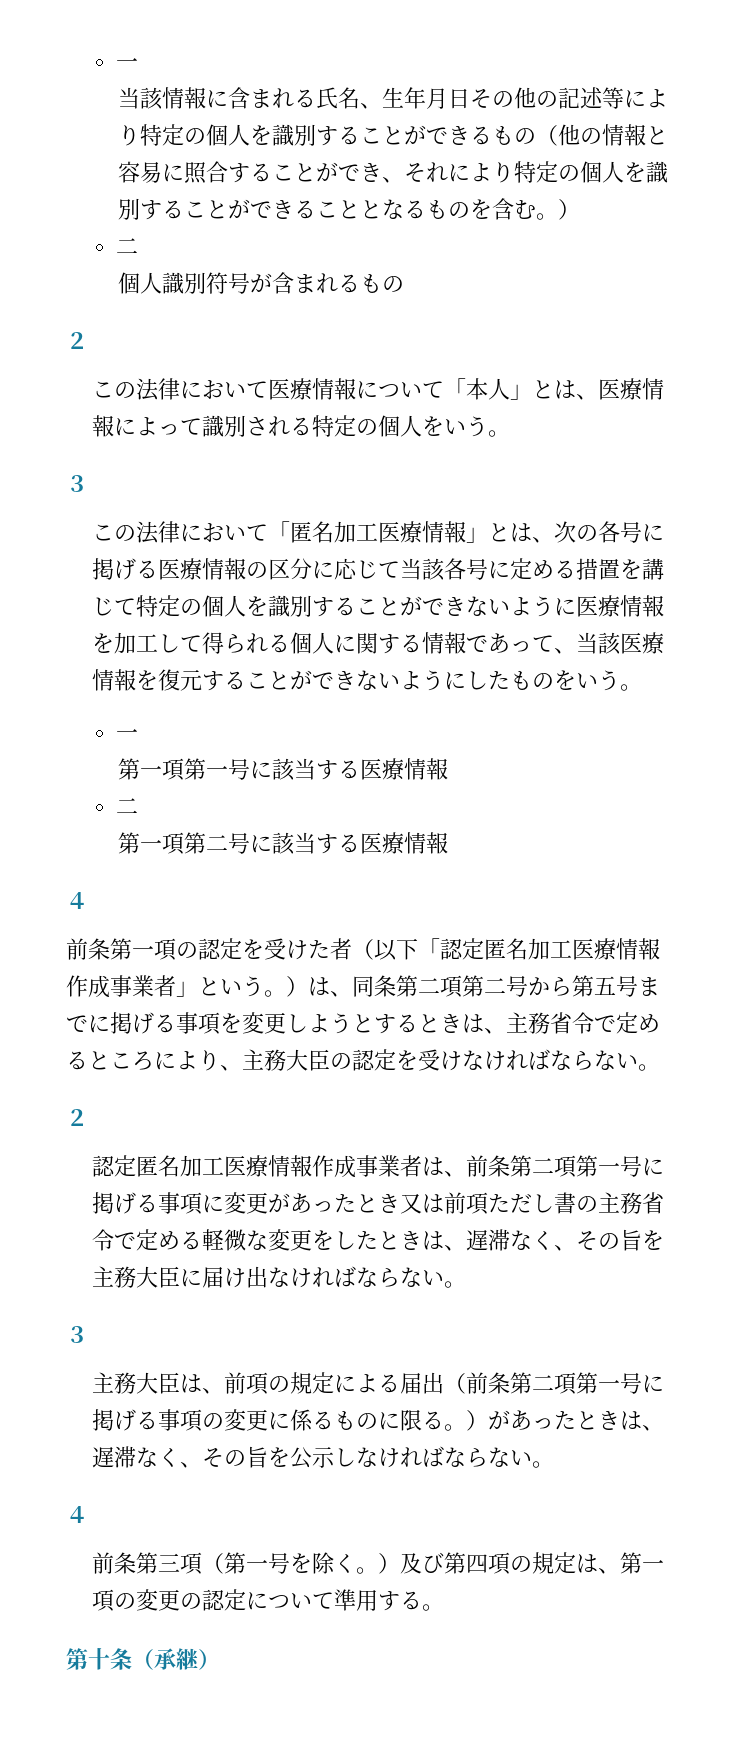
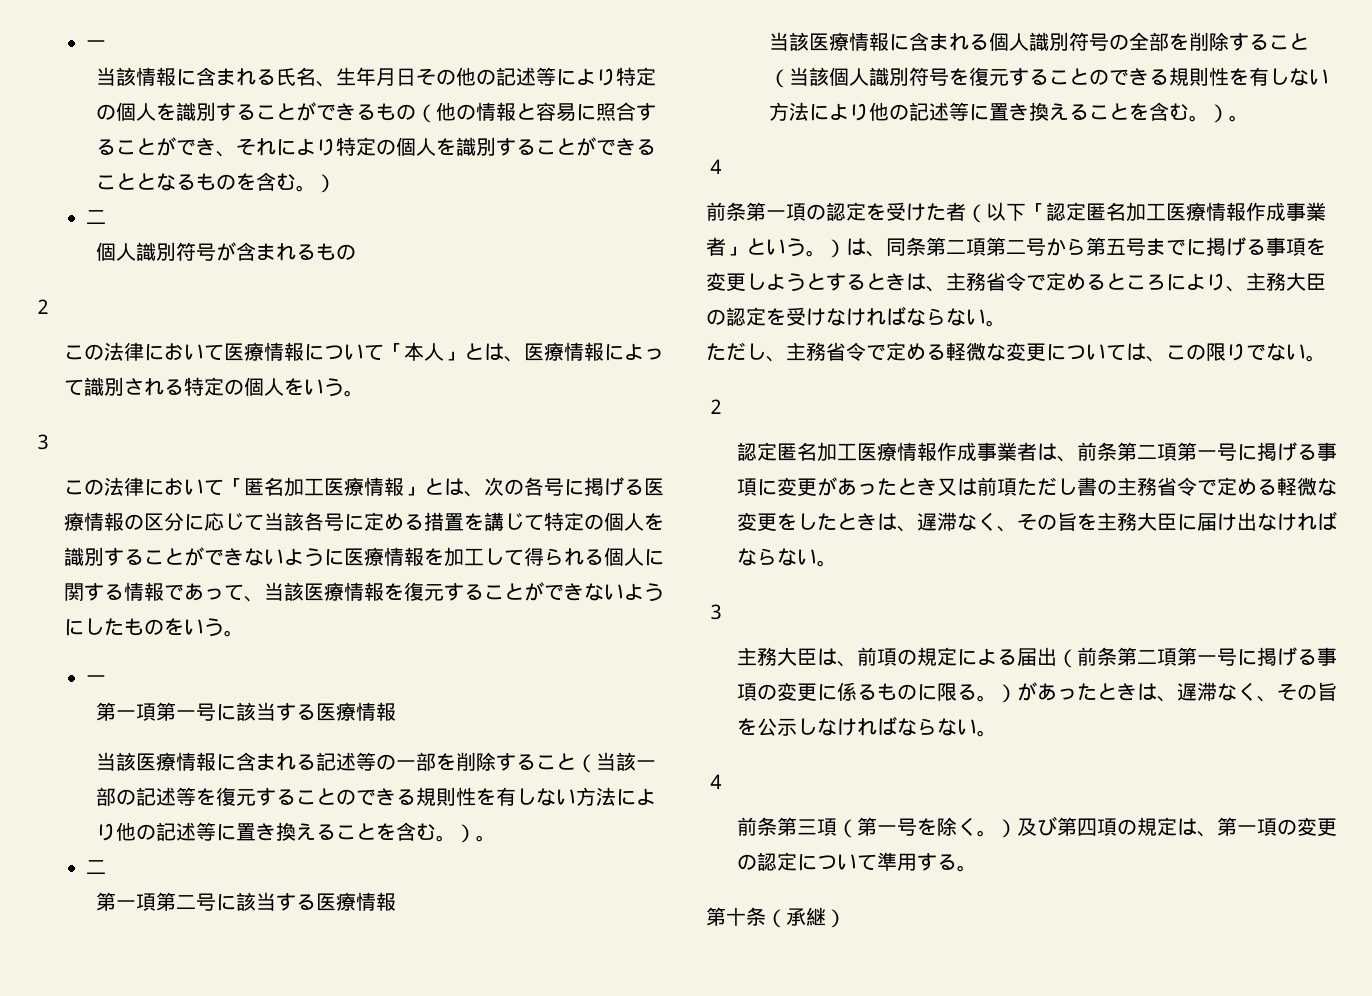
(449, 769) none -> [95,752,656,773] [95,787,656,806] [95,822,496,843] // 当該医療情報に含まれる記述等の一部を削除すること（当該一部の記述等を復元することのできる規則性を有しない方法により他の記述等に置き換えることを含む。）。
(449, 843) none -> [768,32,1309,51] [768,67,1329,88] [768,102,1249,123] // 当該医療情報に含まれる個人識別符号の全部を削除すること（当該個人識別符号を復元することのできる規則性を有しない方法により他の記述等に置き換えることを含む。）。
(660, 1067) none -> [706,342,1326,362] // ただし、主務省令で定める軽微な変更については、この限りでない。

